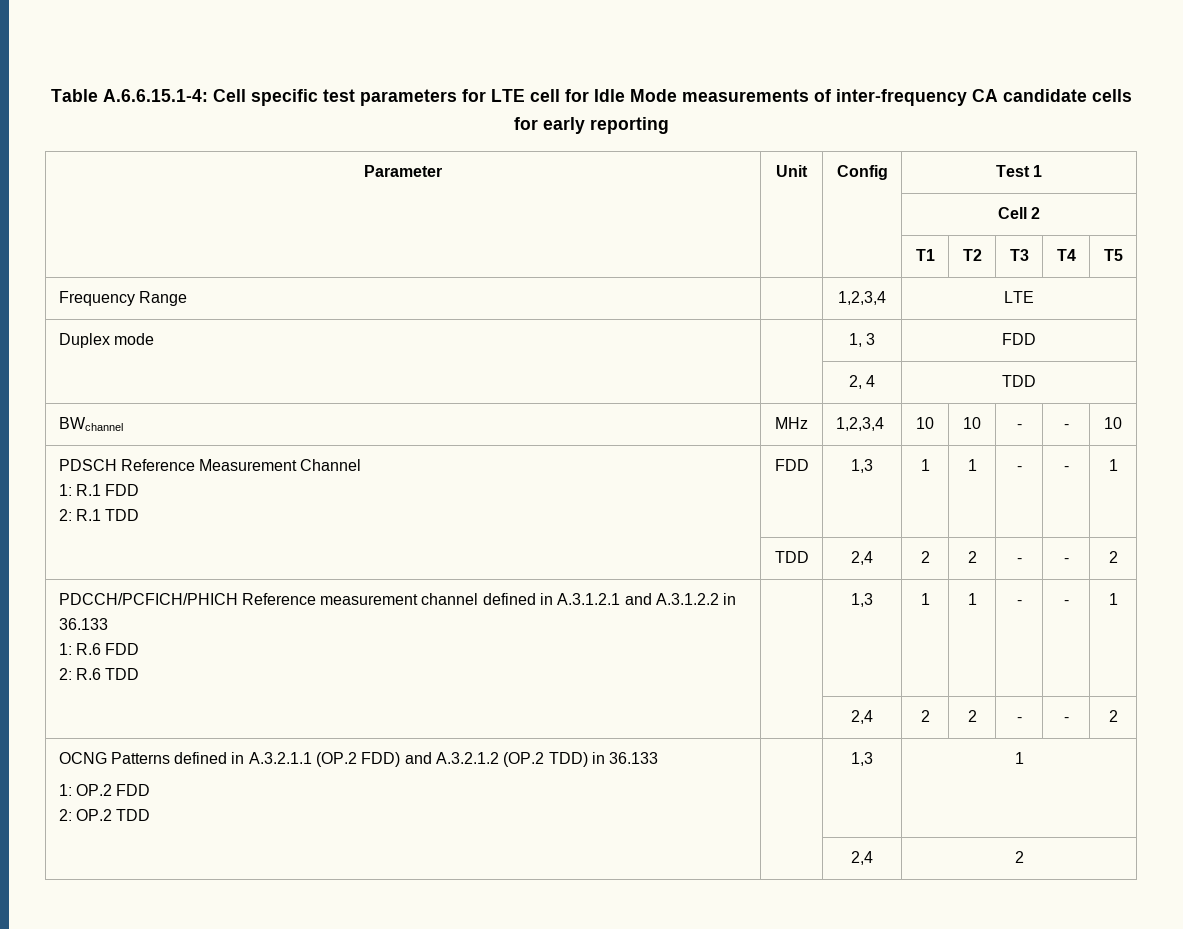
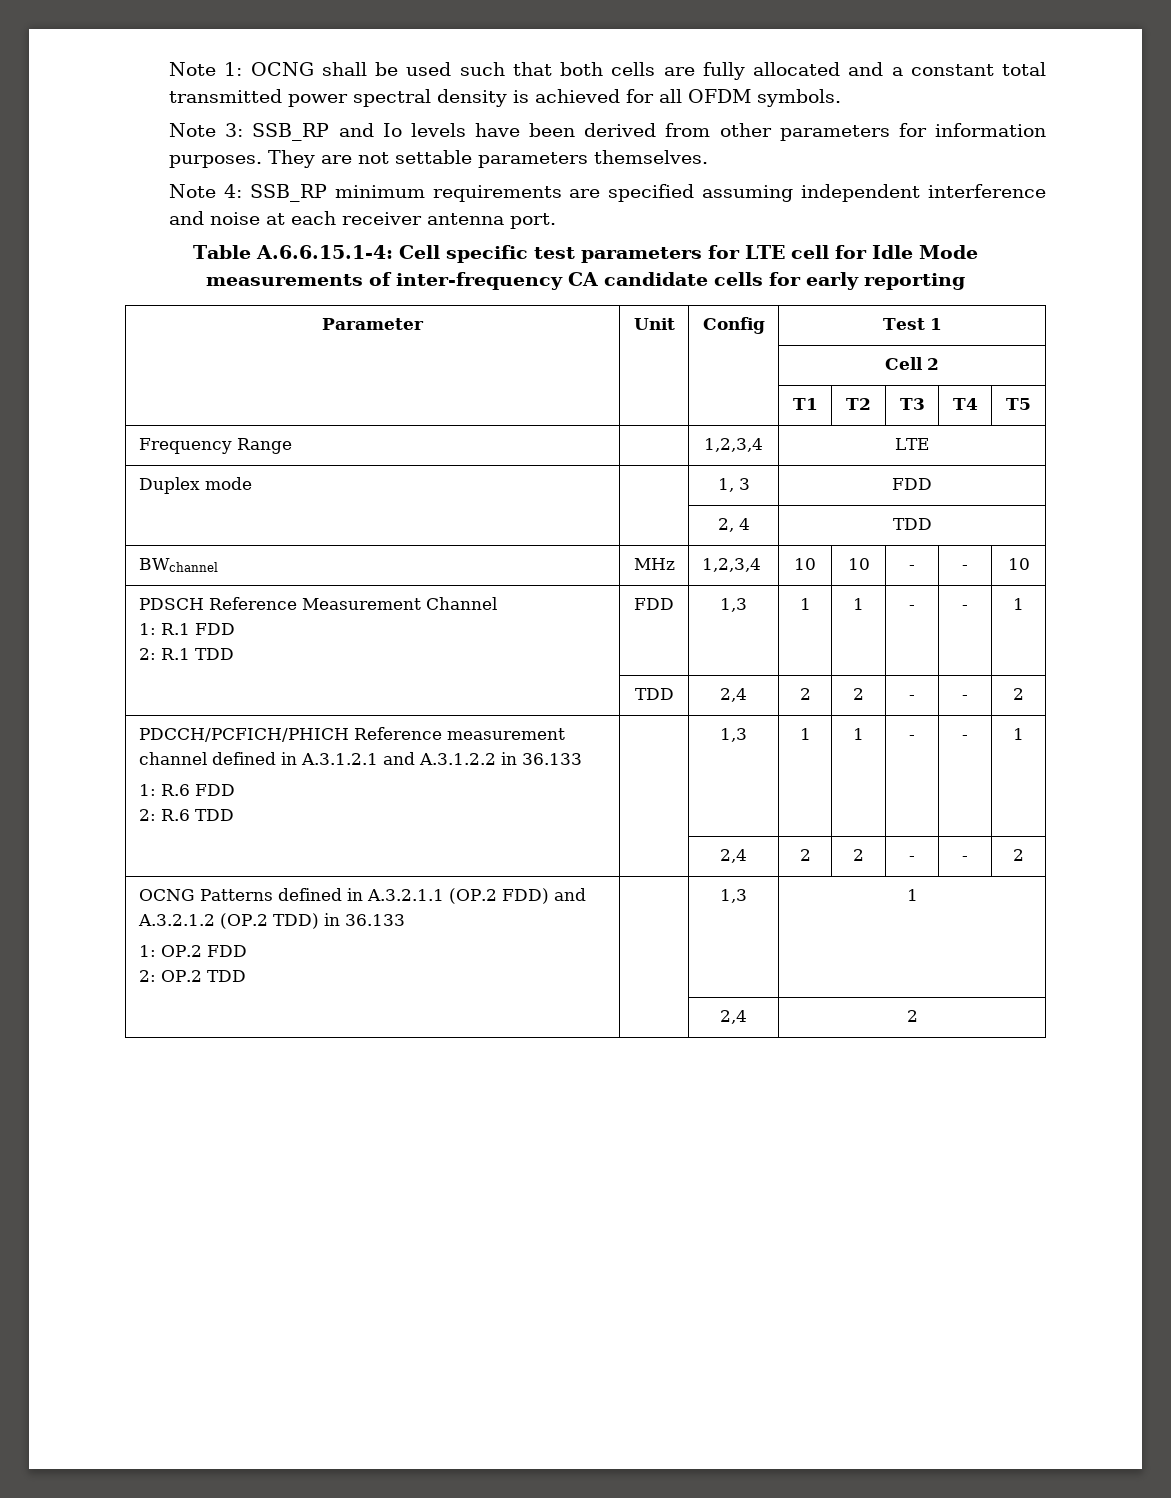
(51, 95) none -> [169,62,1047,80] [169,89,842,107] [169,123,1046,141] [169,150,709,168] [169,184,1046,202] [169,211,557,229] Note 1: OCNG shall be used such that both cells are fully allocated and a constant total transmitted power spectral density is achieved for all OFDM symbols. // Note 3: SSB_RP and Io levels have been derived from other parameters for information purposes. They are not settable parameters themselves. // Note 4: SSB_RP minimum requirements are specified assuming independent interference and noise at each receiver antenna port. //

